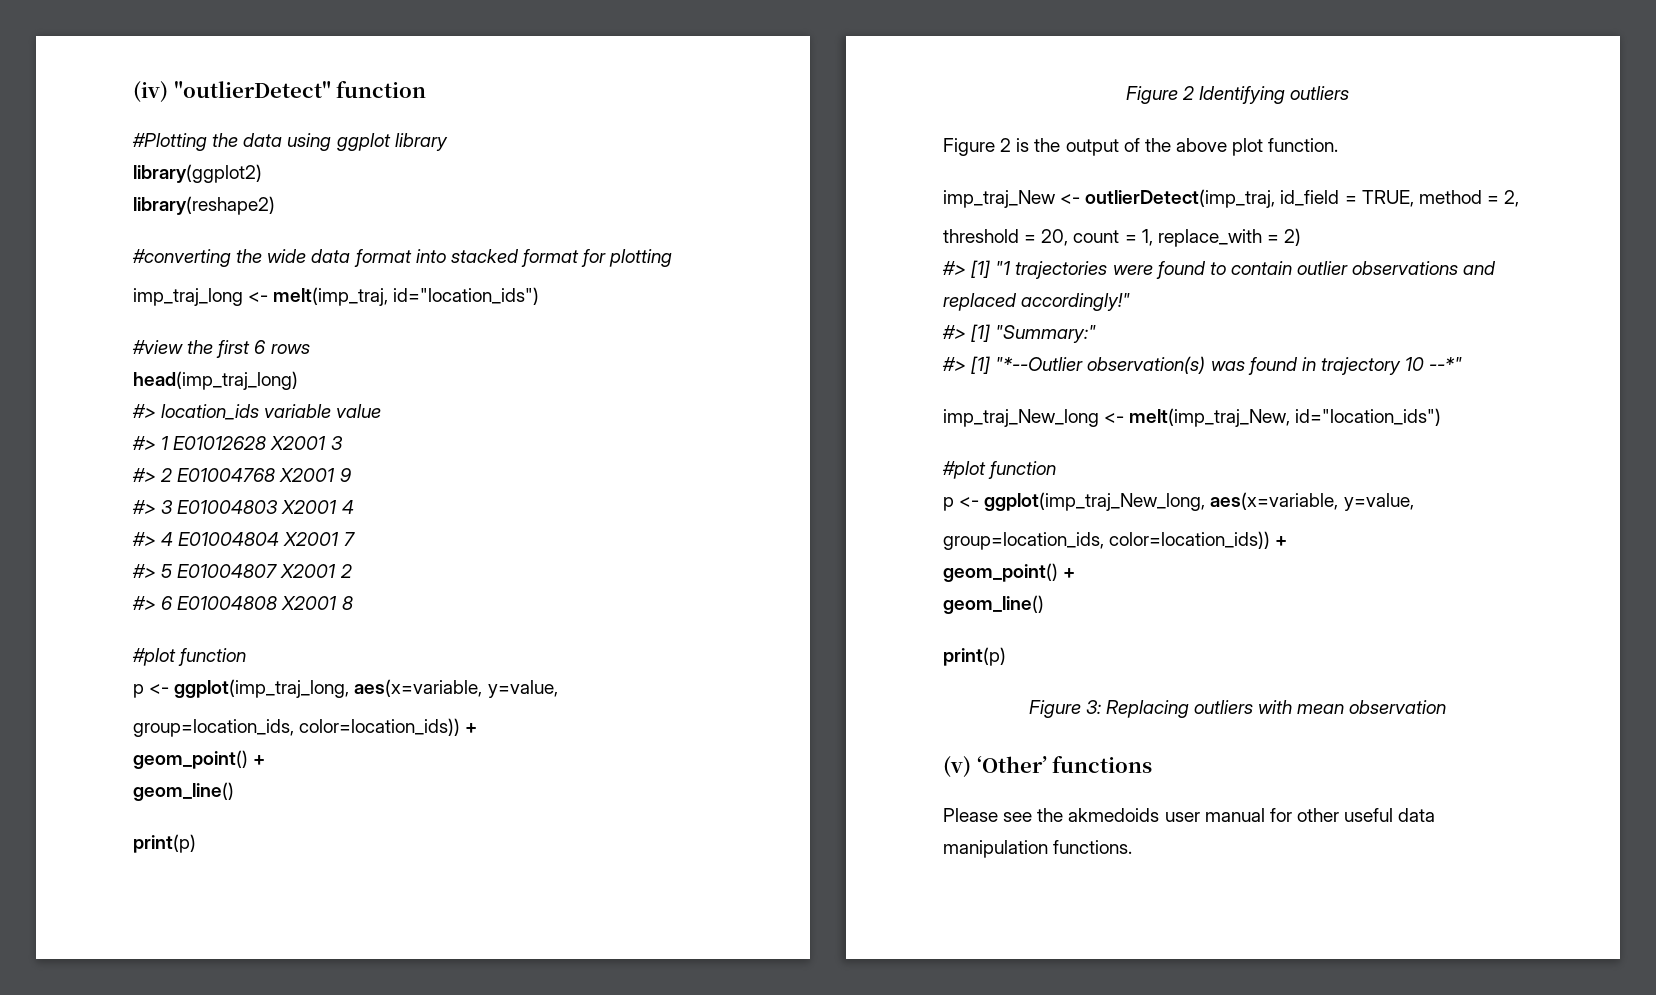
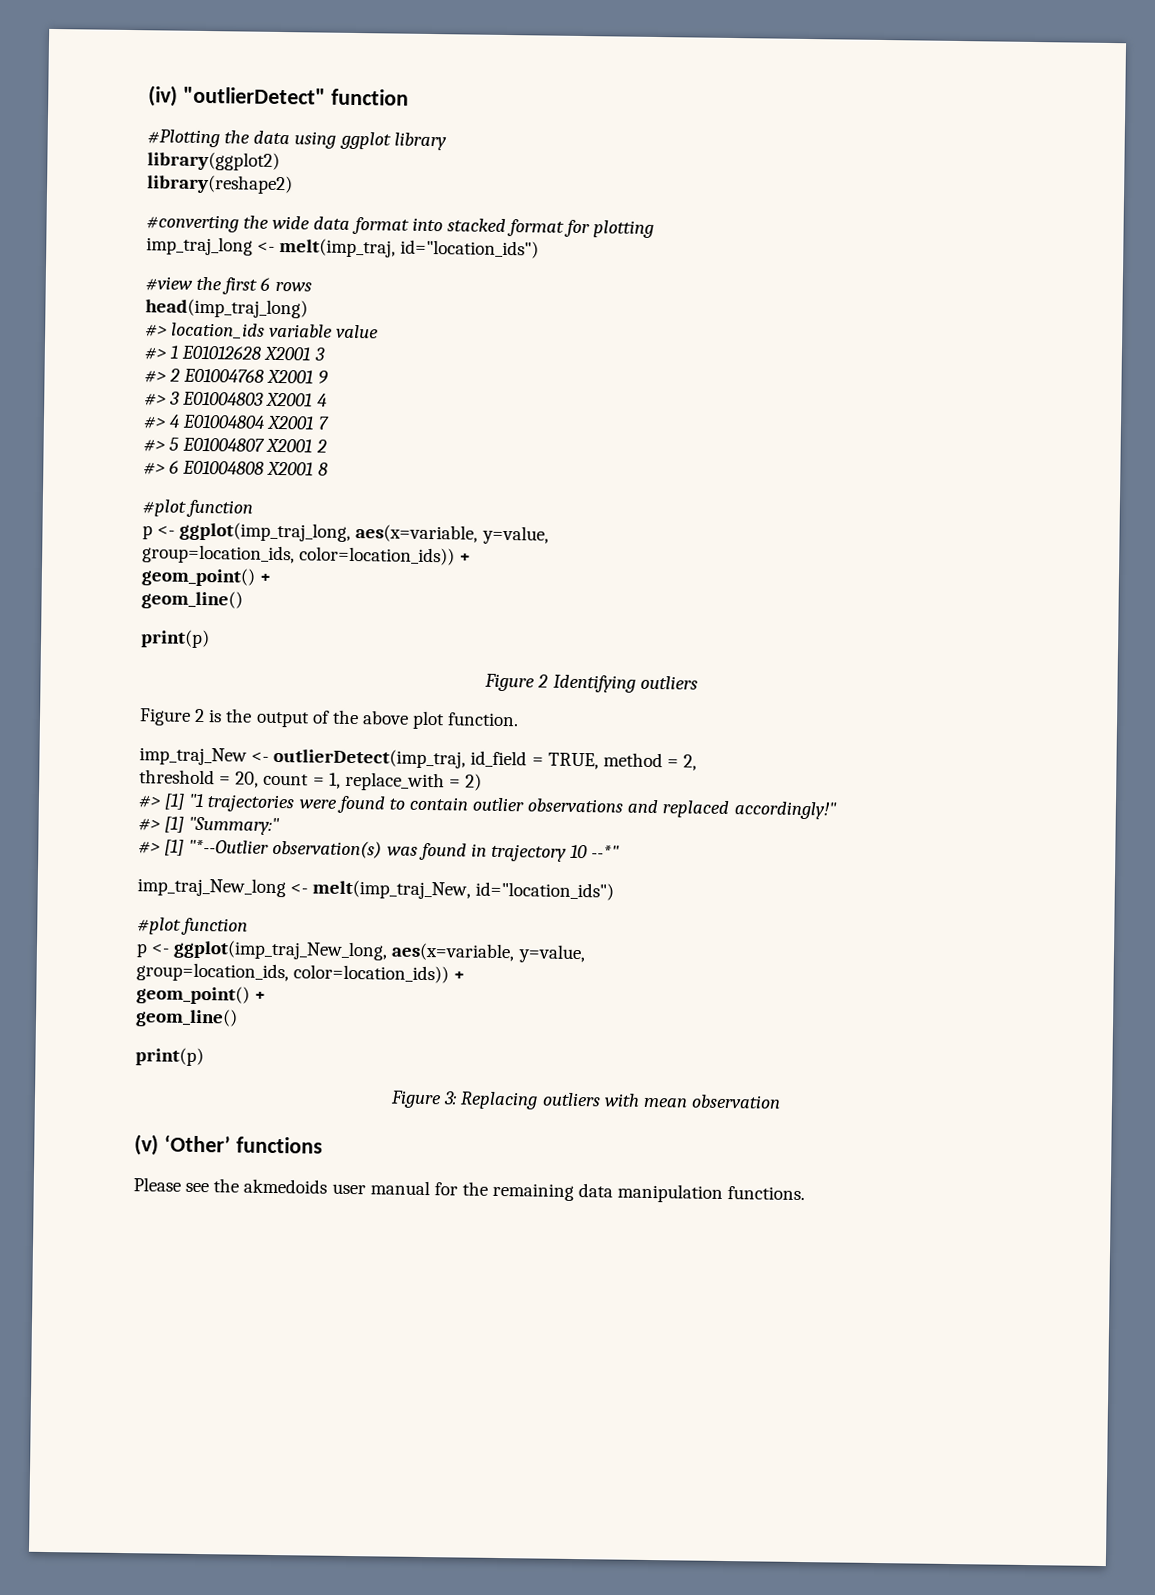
[1296,808,1394,822] other useful -> [461,1181,575,1201] the remaining

